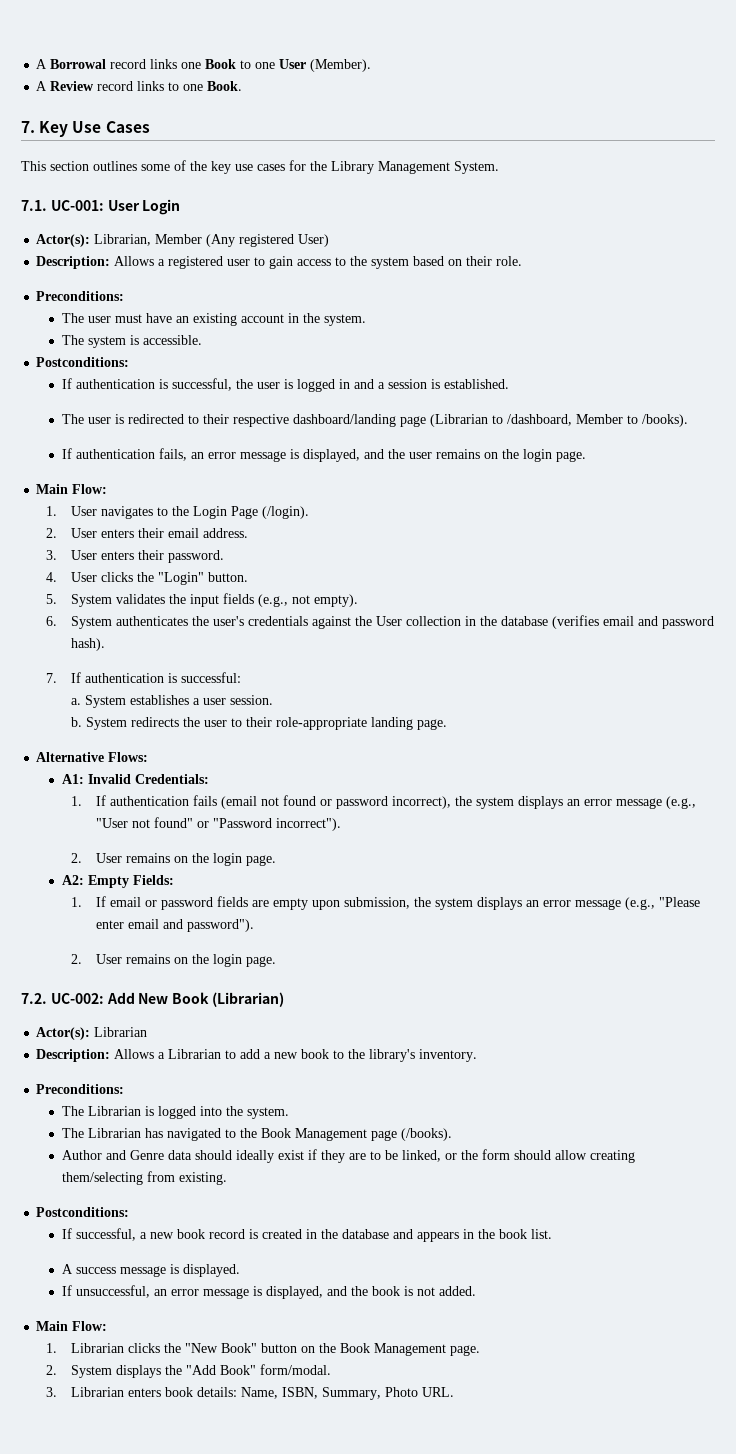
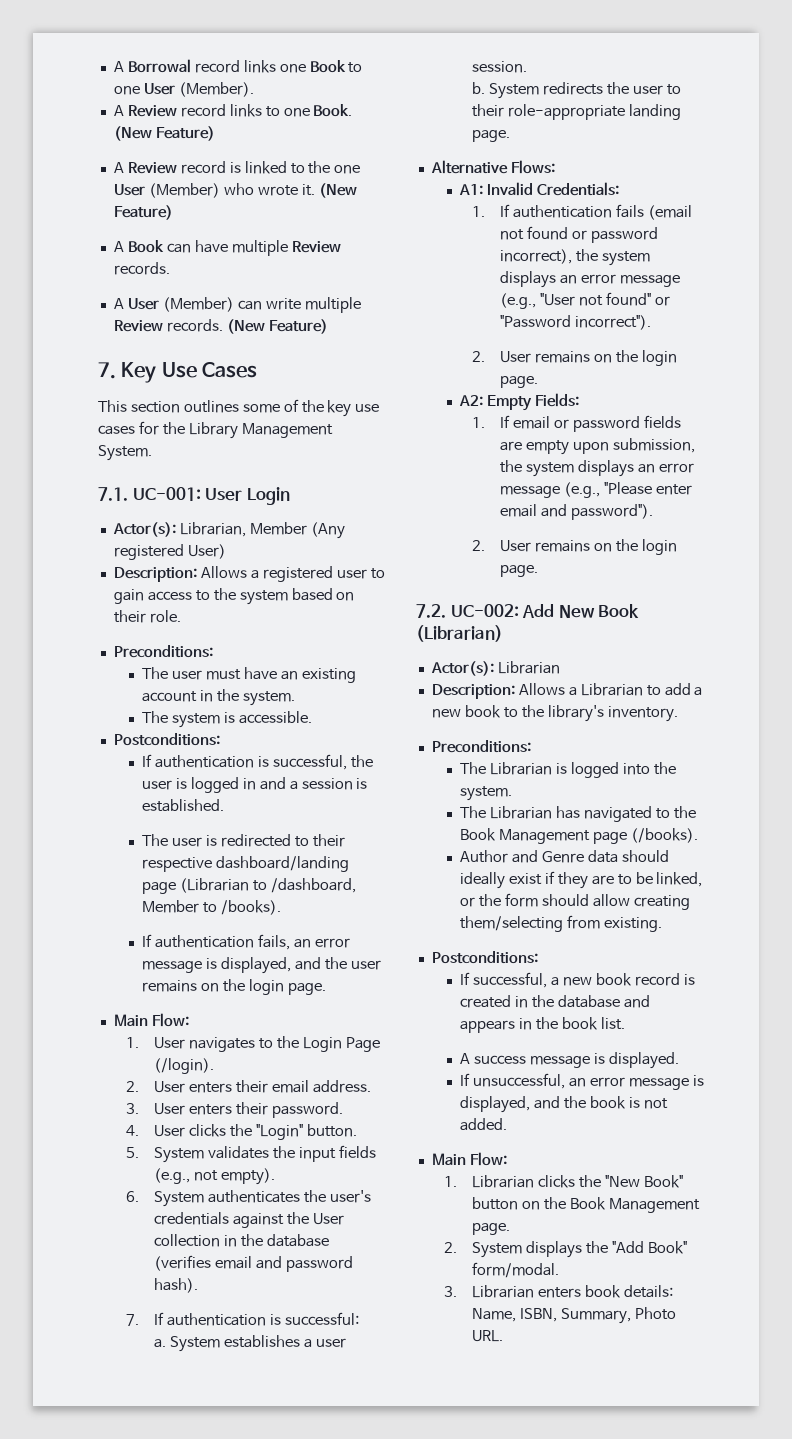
(243, 86) none -> [113,126,215,141] [113,161,361,174] [113,183,357,198] [113,205,173,220] [113,240,341,256] [113,262,170,275] [113,297,361,313] [113,319,328,334] (New Feature) // A Review record is linked to the one User (Member) who wrote it. (New Feature) // A Book can have multiple Review records. // A User (Member) can write multiple Review records. (New Feature)

